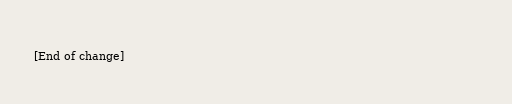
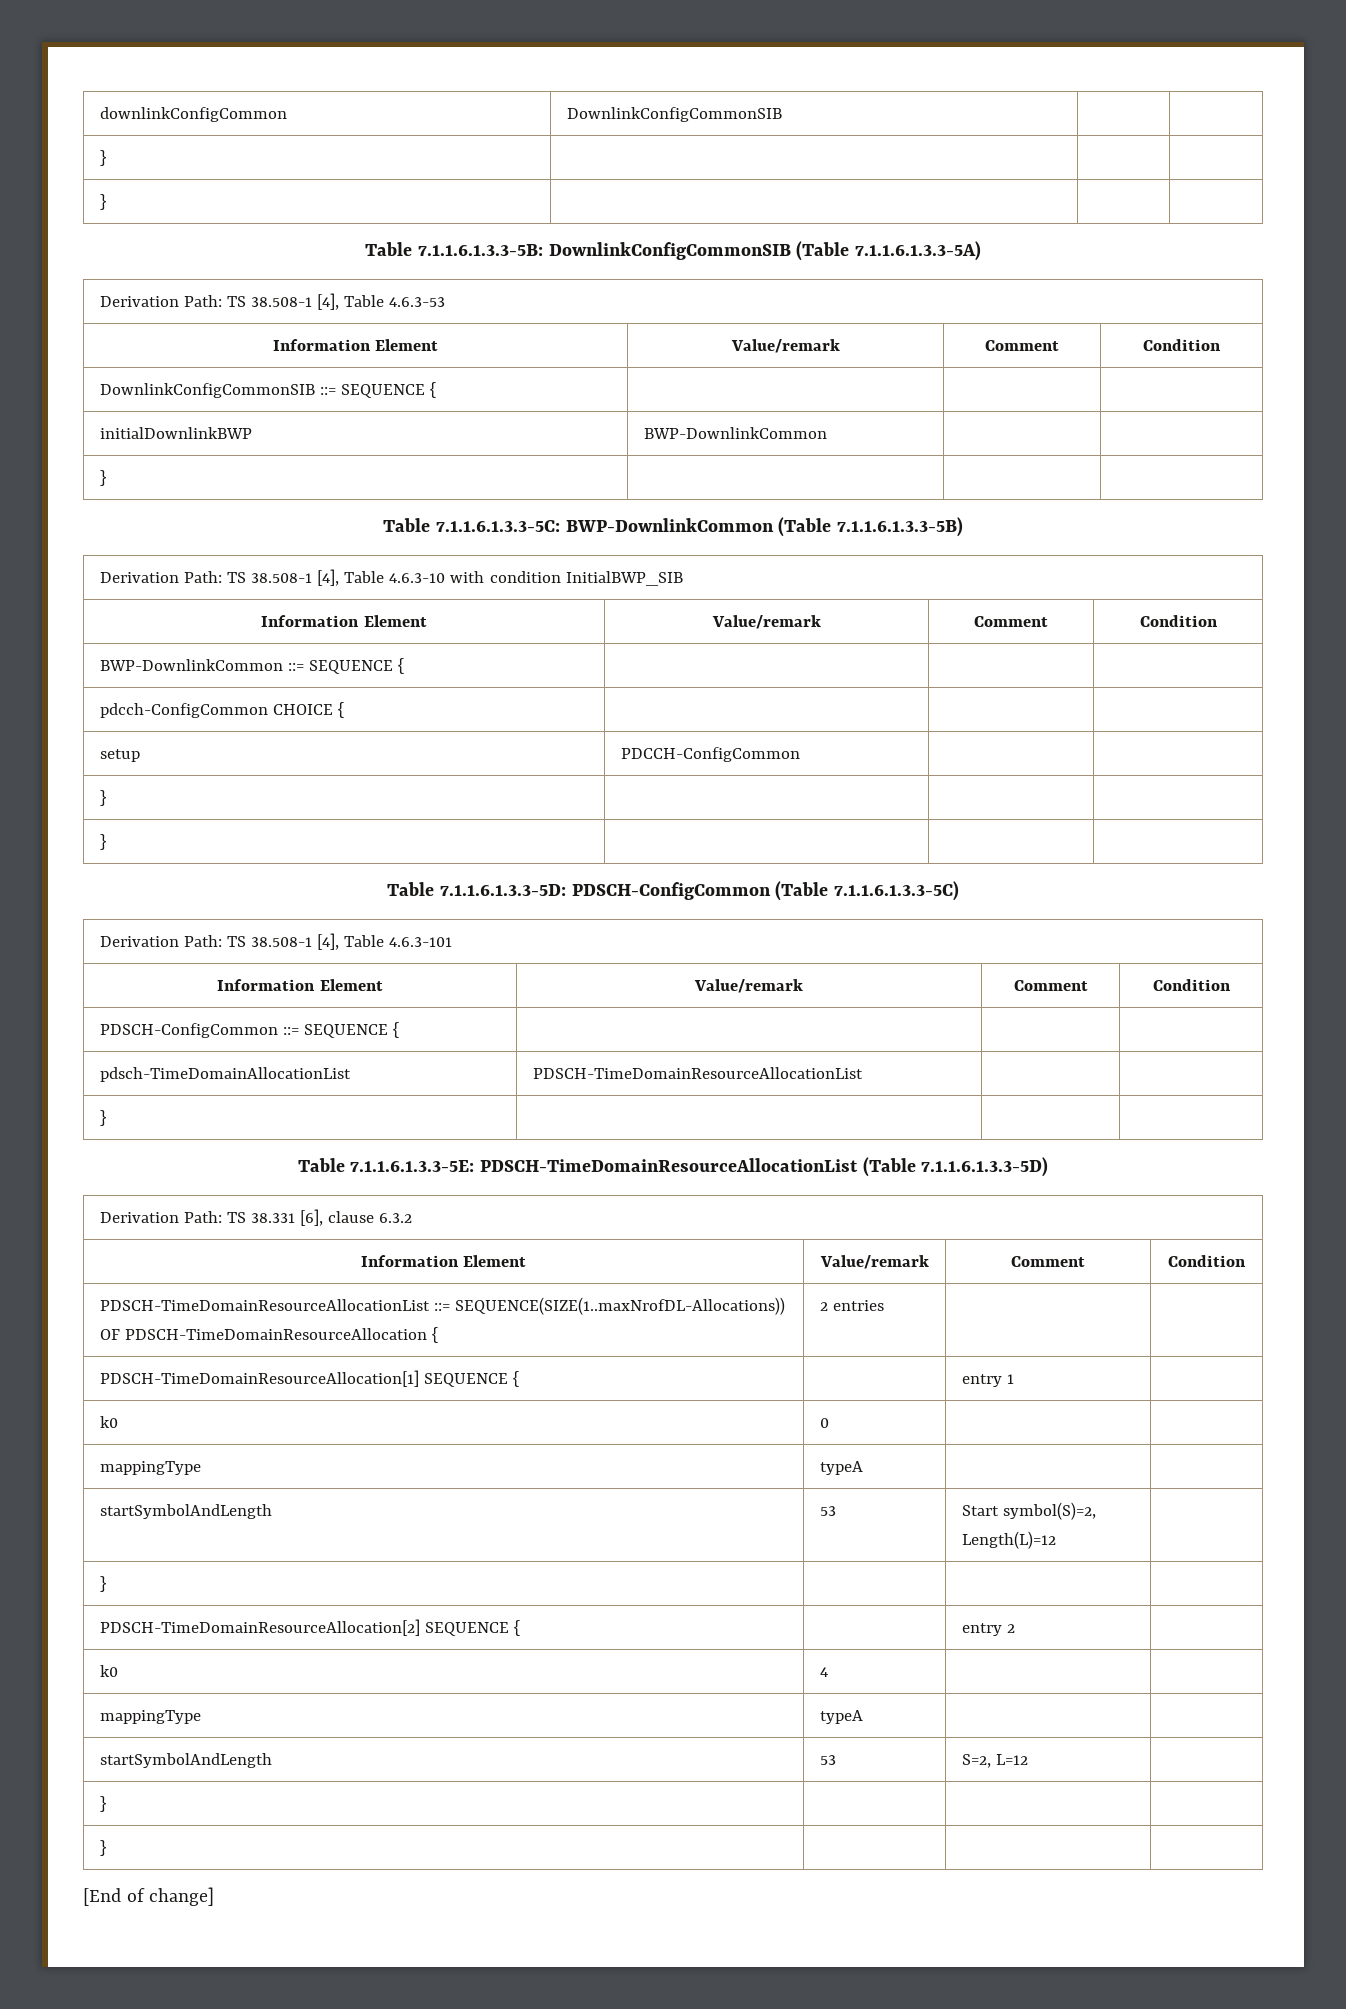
(34, 56) none -> [99,107,287,122] [566,107,782,122] [99,150,106,166] [99,194,106,210] [365,241,981,261] [99,293,446,310] [272,339,439,351] [730,339,840,353] [985,340,1059,351] [1143,339,1221,351] [99,382,436,398] [99,427,252,439] [643,427,827,439] [99,470,106,486] [383,517,963,537] [99,569,683,586] [261,615,427,627] [711,615,821,629] [974,616,1048,627] [1139,615,1218,627] [99,658,404,674] [99,702,344,718] [99,749,140,762] [620,747,800,762] [99,790,106,806] [99,834,106,850] [387,881,959,901] [99,933,453,950] [217,979,383,991] [694,979,803,993] [1013,980,1088,991] [1152,979,1231,991] [99,1022,399,1038] [99,1067,351,1082] [532,1067,863,1079] [99,1110,106,1126] [297,1157,1049,1177] [99,1209,413,1226] [360,1255,527,1267] [819,1255,929,1269] [1011,1256,1085,1267] [1168,1255,1246,1267] [99,1297,785,1315] [99,1327,438,1343] [819,1300,884,1311] [99,1370,519,1387] [961,1374,1014,1387] [99,1416,118,1428] [819,1418,829,1428] [99,1461,201,1475] [819,1461,863,1475] [99,1504,272,1519] [819,1506,836,1516] [961,1502,1096,1520] [961,1531,1056,1549] [99,1576,106,1592] [99,1619,520,1636] [961,1623,1015,1636] [99,1665,118,1677] [819,1667,828,1677] [99,1710,201,1724] [819,1710,863,1724] [99,1753,272,1768] [819,1755,836,1765] [961,1754,1028,1768] [99,1796,106,1812] [99,1840,106,1856] downlinkConfigCommon | DownlinkConfigCommonSIB | | // } | | | // } | | | // Table 7.1.1.6.1.3.3-5B: DownlinkConfigCommonSIB (Table 7.1.1.6.1.3.3-5A) // Derivation Path: TS 38.508-1 [4], Table 4.6.3-53 // Information Element | Value/remark | Comment | Condition // DownlinkConfigCommonSIB ::= SEQUENCE { | | | // initialDownlinkBWP | BWP-DownlinkCommon | | // } | | | // Table 7.1.1.6.1.3.3-5C: BWP-DownlinkCommon (Table 7.1.1.6.1.3.3-5B) // Derivation Path: TS 38.508-1 [4], Table 4.6.3-10 with condition InitialBWP_SIB // Information Element | Value/remark | Comment | Condition // BWP-DownlinkCommon ::= SEQUENCE { | | | // pdcch-ConfigCommon CHOICE { | | | // setup | PDCCH-ConfigCommon | | // } | | | // } | | | // Table 7.1.1.6.1.3.3-5D: PDSCH-ConfigCommon (Table 7.1.1.6.1.3.3-5C) // Derivation Path: TS 38.508-1 [4], Table 4.6.3-101 // Information Element | Value/remark | Comment | Condition // PDSCH-ConfigCommon ::= SEQUENCE { | | | // pdsch-TimeDomainAllocationList | PDSCH-TimeDomainResourceAllocationList | | // } | | | // Table 7.1.1.6.1.3.3-5E: PDSCH-TimeDomainResourceAllocationList (Table 7.1.1.6.1.3.3-5D) // Derivation Path: TS 38.331 [6], clause 6.3.2 // Information Element | Value/remark | Comment | Condition // PDSCH-TimeDomainResourceAllocationList ::= SEQUENCE(SIZE(1..maxNrofDL-Allocations)) OF PDSCH-TimeDomainResourceAllocation { | 2 entries | | // PDSCH-TimeDomainResourceAllocation[1] SEQUENCE { | | entry 1 | // k0 | 0 | | // mappingType | typeA | | // startSymbolAndLength | 53 | Start symbol(S)=2, Length(L)=12 | // } | | | // PDSCH-TimeDomainResourceAllocation[2] SEQUENCE { | | entry 2 | // k0 | 4 | | // mappingType | typeA | | // startSymbolAndLength | 53 | S=2, L=12 | // } | | | // } | | | //

